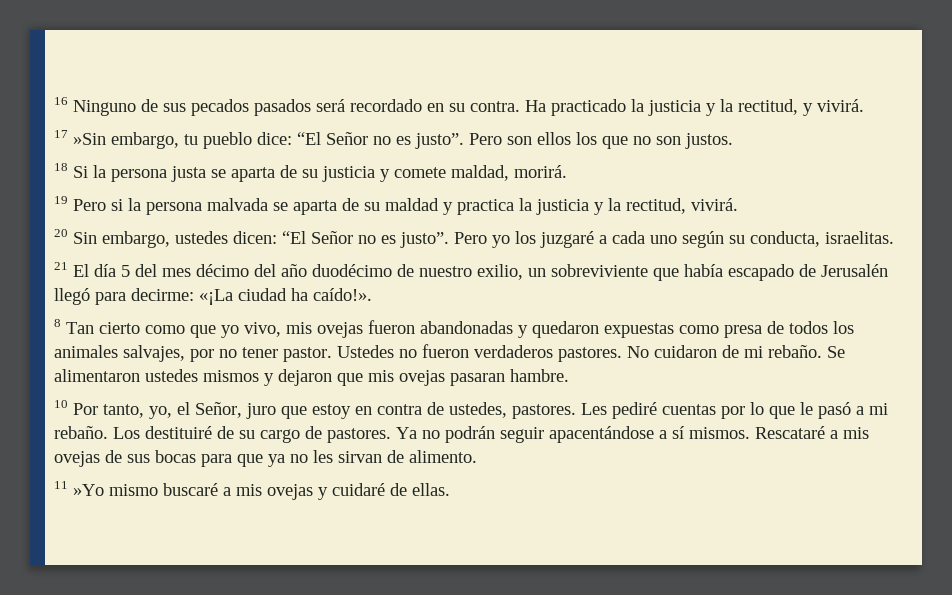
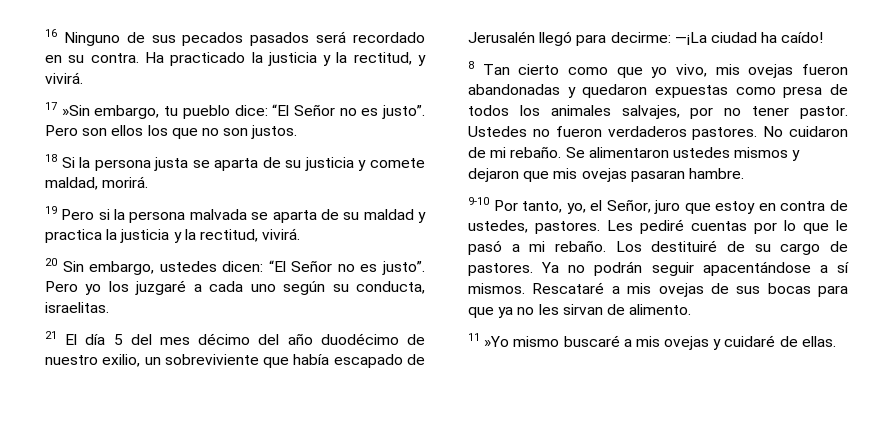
[199,289,233,305] «¡La -> [674,32,707,45] —¡La
[313,288,372,301] caído!». -> [781,32,824,43] caído!
[54,400,68,408] 10 -> [468,197,489,205] 9-10

